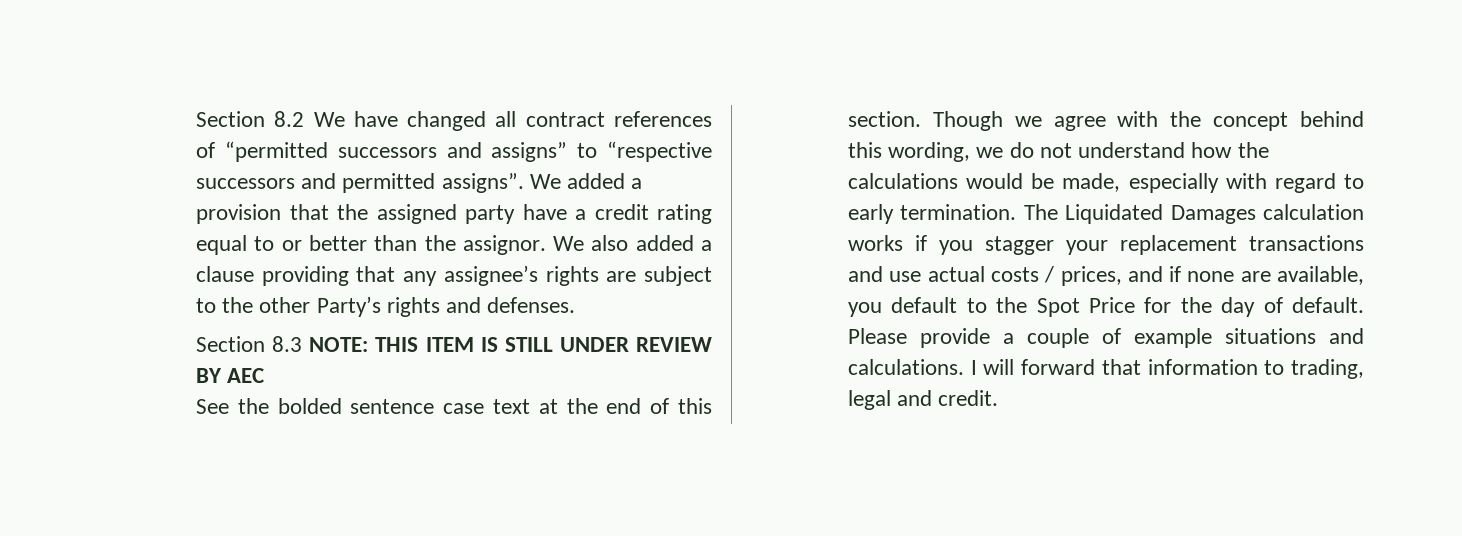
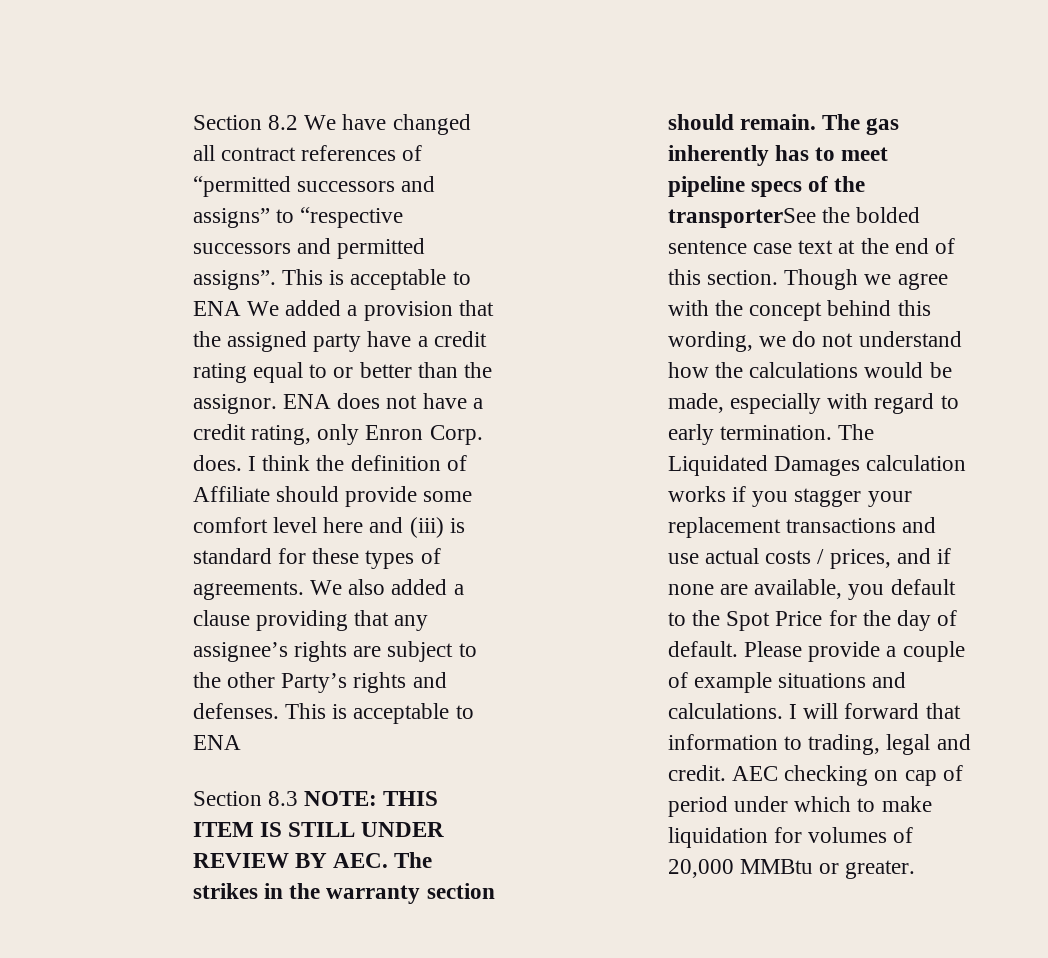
(524, 183) none -> [282,269,471,290] [192,301,241,316] This is acceptable to ENA
(546, 245) none -> [283,393,483,409] [192,424,483,445] [192,455,467,471] [192,486,473,507] [192,517,465,538] [192,548,441,569] [192,581,304,600] ENA does not have a credit rating, only Enron Corp. does. I think the definition of Affiliate should provide some comfort level here and (iii) is standard for these types of agreements.
(576, 305) none -> [285,703,474,724] [192,735,241,750] This is acceptable to ENA
[227,368,265,383] [196,399,230,414] AEC // See -> [333,852,433,868] [192,883,495,904] [667,114,900,135] [667,145,889,166] [667,176,866,197] [667,208,816,228] AEC. The strikes in the warranty section should remain. The gas inherently has to meet pipeline specs of the transporterSee
(999, 398) none -> [732,765,963,786] [667,796,932,817] [667,827,914,848] [667,859,916,879] AEC checking on cap of period under which to make liquidation for volumes of 20,000 MMBtu or greater.

